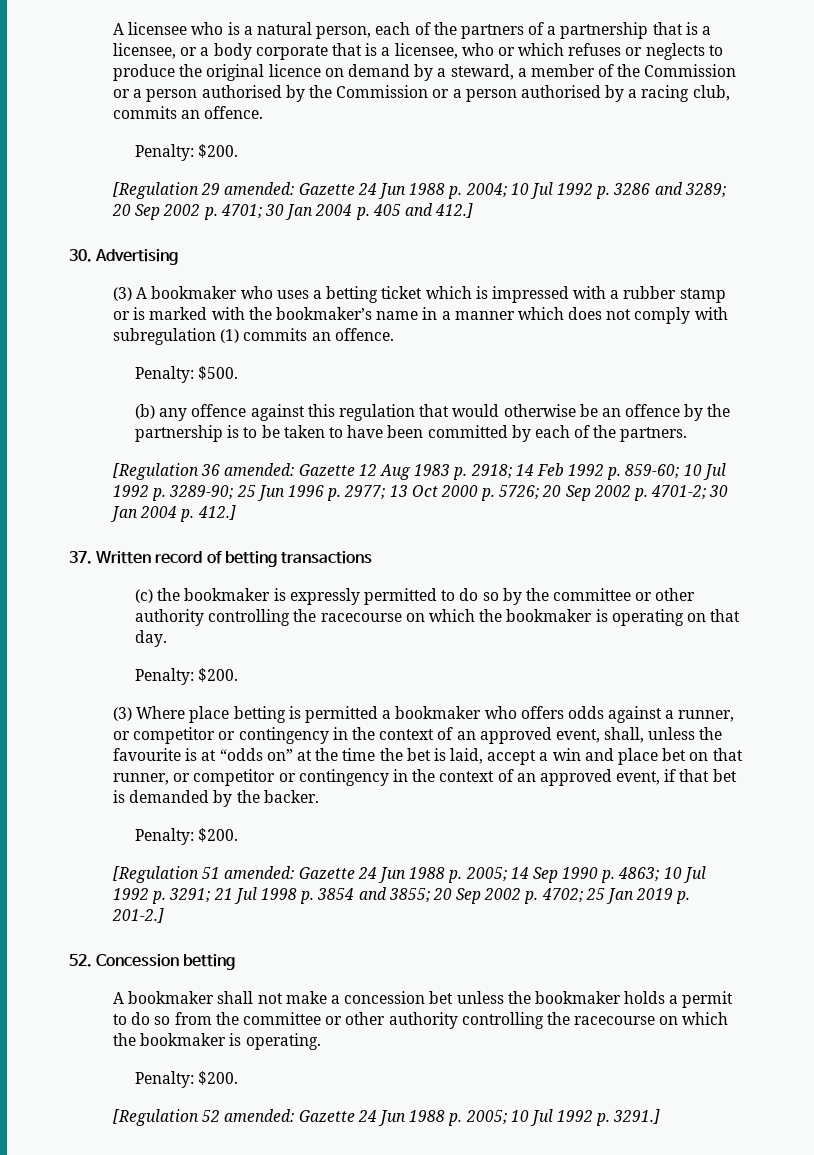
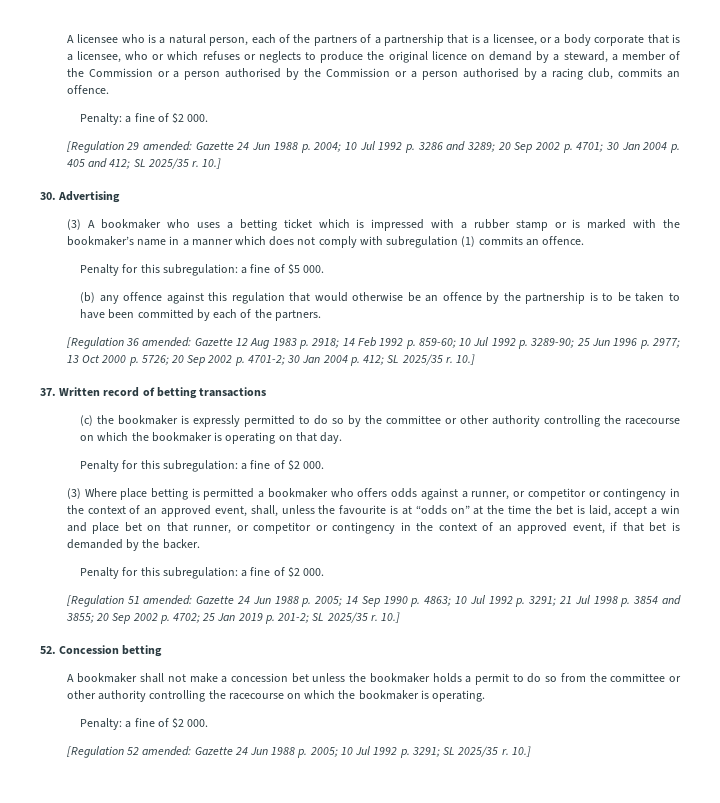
[198,144,239,158] $200. -> [125,113,209,123] a fine of $2 000.
[435,203,474,218] 412.] -> [109,158,222,169] 412; SL 2025/35 r. 10.]
[135,366,239,383] Penalty: $500. -> [80,264,325,276] Penalty for this subregulation: a fine of $5 000.
[197,505,236,520] 412.] -> [363,354,476,365] 412; SL 2025/35 r. 10.]
[135,668,239,685] Penalty: $200. -> [80,460,325,472] Penalty for this subregulation: a fine of $2 000.
[135,828,239,845] Penalty: $200. -> [80,567,325,579] Penalty for this subregulation: a fine of $2 000.
[112,908,165,923] 201-2.] -> [277,612,401,623] 201-2; SL 2025/35 r. 10.]
[198,1071,239,1085] $200. -> [125,718,209,728] a fine of $2 000.
[613,1109,661,1124] 3291.] -> [411,746,531,757] 3291; SL 2025/35 r. 10.]

